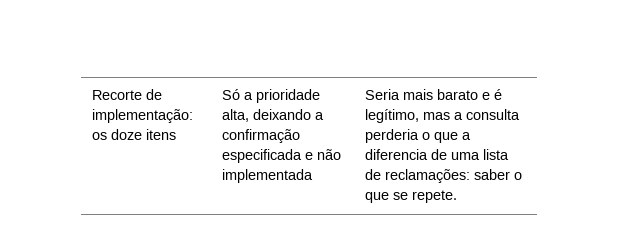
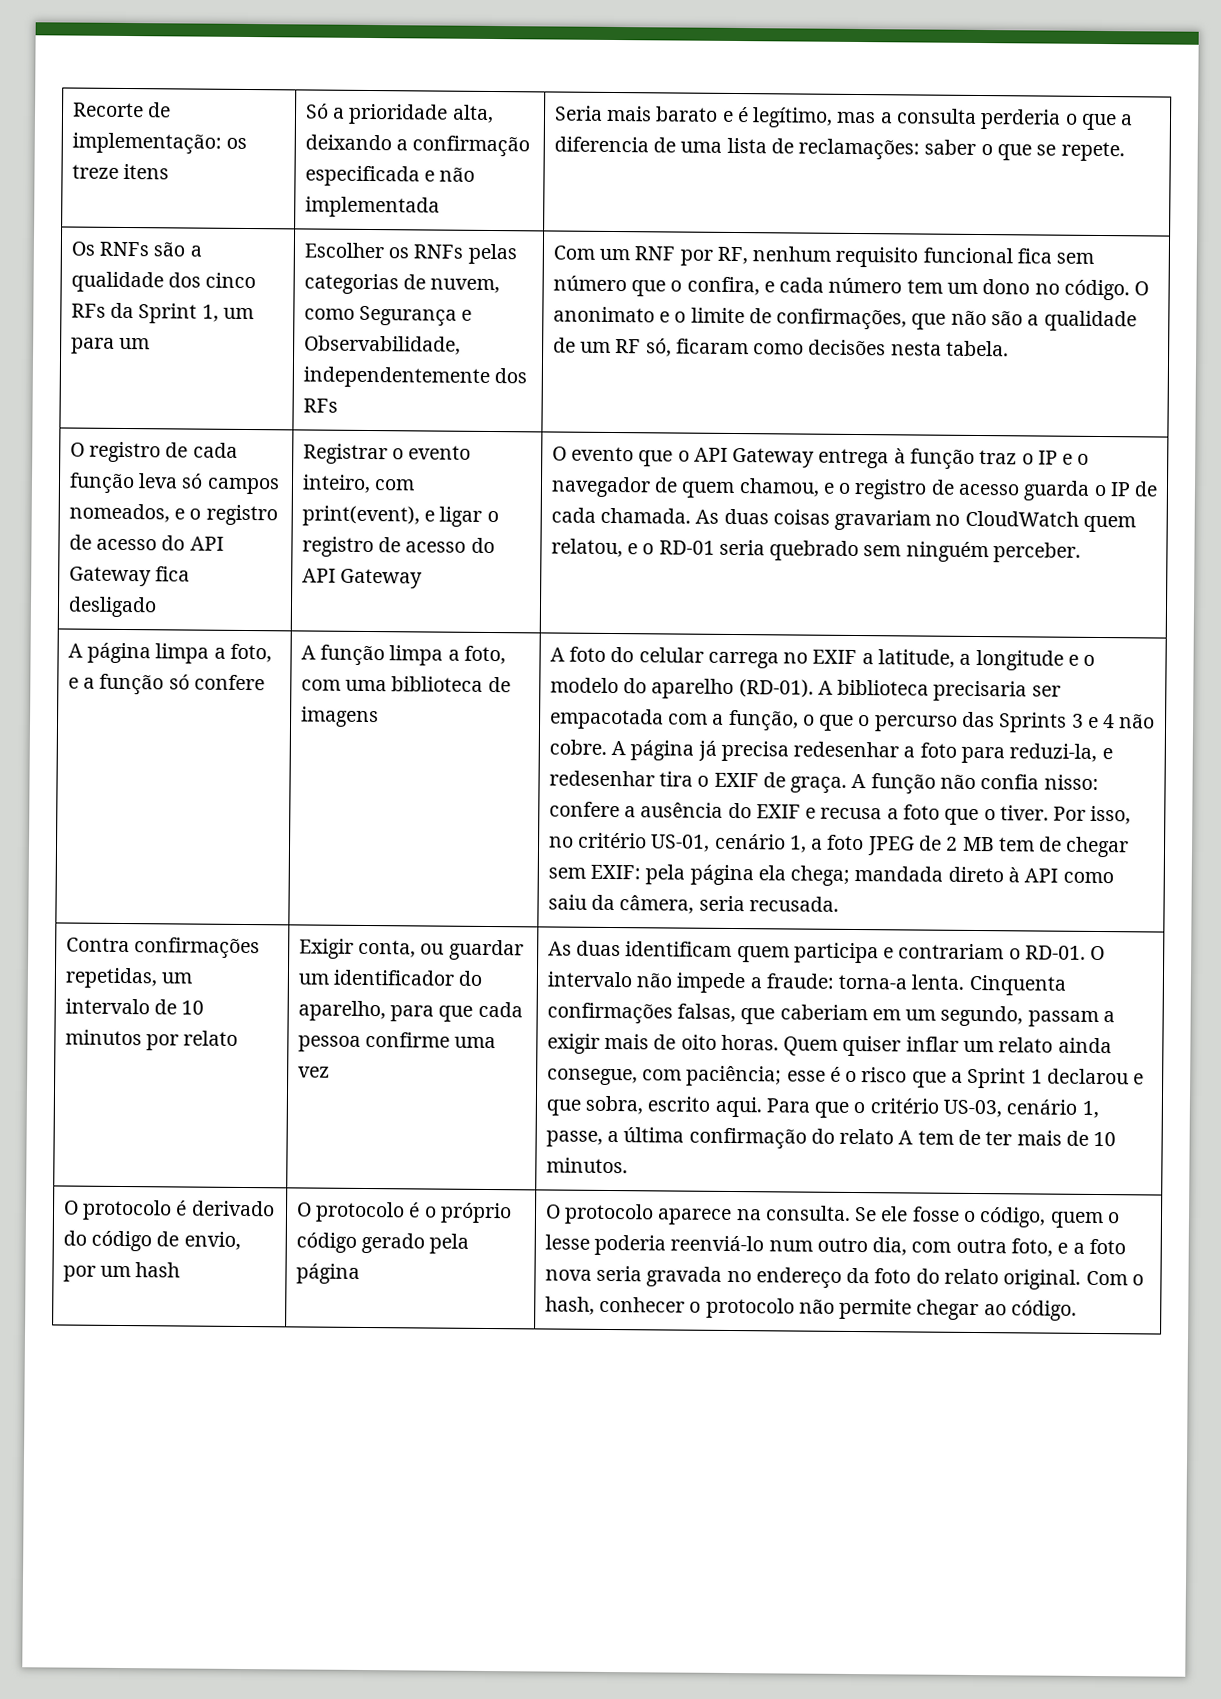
[111,129,143,140] doze -> [71,164,119,179] treze
(458, 196) none -> [70,241,202,257] [70,271,257,293] [70,302,254,324] [70,337,151,354] [303,242,517,265] [303,273,501,295] [303,305,473,327] [303,335,461,355] [302,366,528,388] [302,398,338,413] [552,245,1095,268] [552,275,1150,301] [552,306,1137,332] [552,337,1009,357] [69,441,238,463] [68,472,280,495] [68,503,278,526] [68,534,224,551] [68,566,191,587] [67,596,157,618] [302,443,472,465] [301,474,416,494] [301,505,499,527] [301,536,495,558] [301,568,424,589] [551,446,1090,470] [550,476,1159,501] [550,507,1136,533] [550,538,1081,563] [67,642,272,664] [67,673,265,696] [300,644,506,667] [300,676,511,693] [299,706,379,728] [549,646,1096,671] [549,677,1061,702] [548,708,1156,733] [548,739,1113,764] [548,770,1099,795] [548,801,1132,826] [548,832,1130,858] [547,864,1114,886] [547,894,839,914] [65,937,261,960] [64,967,193,989] [64,998,205,1015] [64,1029,239,1051] [298,938,524,961] [297,969,483,986] [297,1000,523,1022] [297,1031,497,1052] [297,1066,330,1078] [547,940,1106,964] [546,971,1066,996] [546,1002,1115,1028] [546,1033,1112,1057] [546,1065,1145,1089] [545,1095,1099,1119] [545,1127,1117,1150] [545,1157,628,1174] [62,1199,275,1221] [62,1230,241,1252] [62,1262,181,1282] [295,1201,512,1224] [295,1232,470,1254] [295,1263,360,1284] [544,1203,1120,1229] [544,1234,1126,1257] [544,1265,1144,1290] [544,1296,1077,1321] // Os RNFs são a qualidade dos cinco RFs da Sprint 1, um para um | Escolher os RNFs pelas categorias de nuvem, como Segurança e Observabilidade, independentemente dos RFs | Com um RNF por RF, nenhum requisito funcional fica sem número que o confira, e cada número tem um dono no código. O anonimato e o limite de confirmações, que não são a qualidade de um RF só, ficaram como decisões nesta tabela. // O registro de cada função leva só campos nomeados, e o registro de acesso do API Gateway fica desligado | Registrar o evento inteiro, com print(event), e ligar o registro de acesso do API Gateway | O evento que o API Gateway entrega à função traz o IP e o navegador de quem chamou, e o registro de acesso guarda o IP de cada chamada. As duas coisas gravariam no CloudWatch quem relatou, e o RD-01 seria quebrado sem ninguém perceber. // A página limpa a foto, e a função só confere | A função limpa a foto, com uma biblioteca de imagens | A foto do celular carrega no EXIF a latitude, a longitude e o modelo do aparelho (RD-01). A biblioteca precisaria ser empacotada com a função, o que o percurso das Sprints 3 e 4 não cobre. A página já precisa redesenhar a foto para reduzi-la, e redesenhar tira o EXIF de graça. A função não confia nisso: confere a ausência do EXIF e recusa a foto que o tiver. Por isso, no critério US-01, cenário 1, a foto JPEG de 2 MB tem de chegar sem EXIF: pela página ela chega; mandada direto à API como saiu da câmera, seria recusada. // Contra confirmações repetidas, um intervalo de 10 minutos por relato | Exigir conta, ou guardar um identificador do aparelho, para que cada pessoa confirme uma vez | As duas identificam quem participa e contrariam o RD-01. O intervalo não impede a fraude: torna-a lenta. Cinquenta confirmações falsas, que caberiam em um segundo, passam a exigir mais de oito horas. Quem quiser inflar um relato ainda consegue, com paciência; esse é o risco que a Sprint 1 declarou e que sobra, escrito aqui. Para que o critério US-03, cenário 1, passe, a última confirmação do relato A tem de ter mais de 10 minutos. // O protocolo é derivado do código de envio, por um hash | O protocolo é o próprio código gerado pela página | O protocolo aparece na consulta. Se ele fosse o código, quem o lesse poderia reenviá-lo num outro dia, com outra foto, e a foto nova seria gravada no endereço da foto do relato original. Com o hash, conhecer o protocolo não permite chegar ao código.

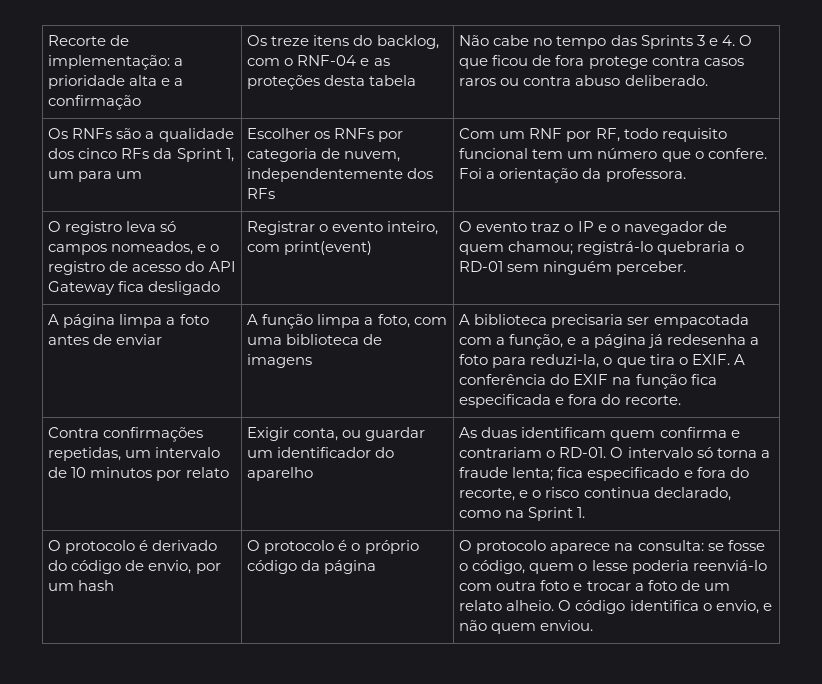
[226,137,248,150] [71,163,170,180] [304,103,494,125] [304,134,531,158] [304,165,476,187] [304,196,440,218] [553,105,1134,131] [553,136,1125,162] os treze itens | Só a prioridade alta, deixando a confirmação especificada e não implementada | Seria mais barato e é legítimo, mas a consulta perderia o que a diferencia de uma lista de reclamações: saber o que se repete. -> [174,58,184,66] [48,75,184,89] [48,95,142,110] [247,35,439,49] [247,55,390,66] [247,75,417,90] [459,35,752,49] [459,55,744,69] [459,75,708,86] a prioridade alta e a confirmação | Os treze itens do backlog, com o RNF-04 e as proteções desta tabela | Não cabe no tempo das Sprints 3 e 4. O que ficou de fora protege contra casos raros ou contra abuso deliberado.
[467,243,517,265] [303,273,501,295] [303,305,473,327] [303,335,461,355] pelas categorias de nuvem, como Segurança e Observabilidade, -> [378,131,404,142] [247,148,401,162] por categoria de nuvem,
[752,246,832,262] nenhum -> [623,128,658,139] todo
[1016,248,1095,264] fica sem -> [532,149,594,159] tem um
[686,276,1150,301] [552,306,1137,332] [552,337,1009,357] confira, e cada número tem um dono no código. O anonimato e o limite de confirmações, que não são a qualidade de um RF só, ficaram como decisões nesta tabela. -> [707,148,767,159] [459,168,686,183] confere. Foi a orientação da professora.
[165,442,238,458] [68,472,135,495] de cada função -> (123, 228) none
[301,505,499,527] [301,536,495,558] [301,568,424,589] [551,446,975,470] print(event), e ligar o registro de acesso do API Gateway | O evento que o API Gateway entrega à função -> [284,241,373,255] [459,221,528,232] print(event) | O evento
[738,478,1159,501] [550,507,1136,533] [550,538,860,562] chamou, e o registro de acesso guarda o IP de cada chamada. As duas coisas gravariam no CloudWatch quem relatou, e o RD-01 seria quebrado -> [508,241,744,255] [459,261,504,272] chamou; registrá-lo quebraria o RD-01
[229,643,272,663] [67,673,265,696] foto, e a função só confere -> [179,314,209,325] [48,334,163,345] foto antes de enviar
[569,646,1096,671] [549,677,833,700] foto do celular carrega no EXIF a latitude, a longitude e o modelo do aparelho (RD-01). A -> (471, 319) none
[802,711,1156,733] [548,739,1113,764] [548,770,1099,795] [548,801,1132,826] [548,832,1130,858] [547,864,1114,886] [547,894,839,914] o que o percurso das Sprints 3 e 4 não cobre. A página já precisa redesenhar a foto para reduzi-la, e redesenhar tira o EXIF de graça. A função não confia nisso: confere a ausência do EXIF e recusa a foto que o tiver. Por isso, no critério US-01, cenário 1, a foto JPEG de 2 MB tem de chegar sem EXIF: pela página ela chega; mandada direto à API como saiu da câmera, seria recusada. -> [567,334,759,348] [459,354,745,368] [459,374,717,389] [459,394,681,408] e a página já redesenha a foto para reduzi-la, o que tira o EXIF. A conferência do EXIF na função fica especificada e fora do recorte.
[297,1000,523,1022] [297,1031,497,1052] [297,1066,330,1078] aparelho, para que cada pessoa confirme uma vez -> [247,467,314,481] aparelho
[793,942,879,964] participa -> [659,427,727,438] confirma
[636,972,1066,996] [546,1002,1115,1028] [546,1033,1112,1057] [546,1065,1145,1089] [545,1095,1099,1119] [545,1127,1117,1150] [545,1157,628,1174] não impede a fraude: torna-a lenta. Cinquenta confirmações falsas, que caberiam em um segundo, passam a exigir mais de oito horas. Quem quiser inflar um relato ainda consegue, com paciência; esse é o risco que a Sprint 1 declarou e que sobra, escrito aqui. Para que o critério US-03, cenário 1, passe, a última confirmação do relato A tem de ter mais de 10 minutos. -> [696,447,770,458] [459,467,749,481] [459,487,731,501] [459,507,586,521] só torna a fraude lenta; fica especificado e fora do recorte, e o risco continua declarado, como na Sprint 1.
[361,1232,470,1254] gerado pela -> [301,560,321,571] da
[764,1205,909,1222] consulta. Se ele -> [637,540,724,551] consulta: se
[768,1237,1126,1257] [544,1265,1144,1290] [544,1296,1077,1321] num outro dia, com outra foto, e a foto nova seria gravada no endereço da foto do relato original. Com o hash, conhecer o protocolo não permite chegar ao código. -> [459,580,730,591] [459,600,772,614] [459,620,594,634] com outra foto e trocar a foto de um relato alheio. O código identifica o envio, e não quem enviou.

